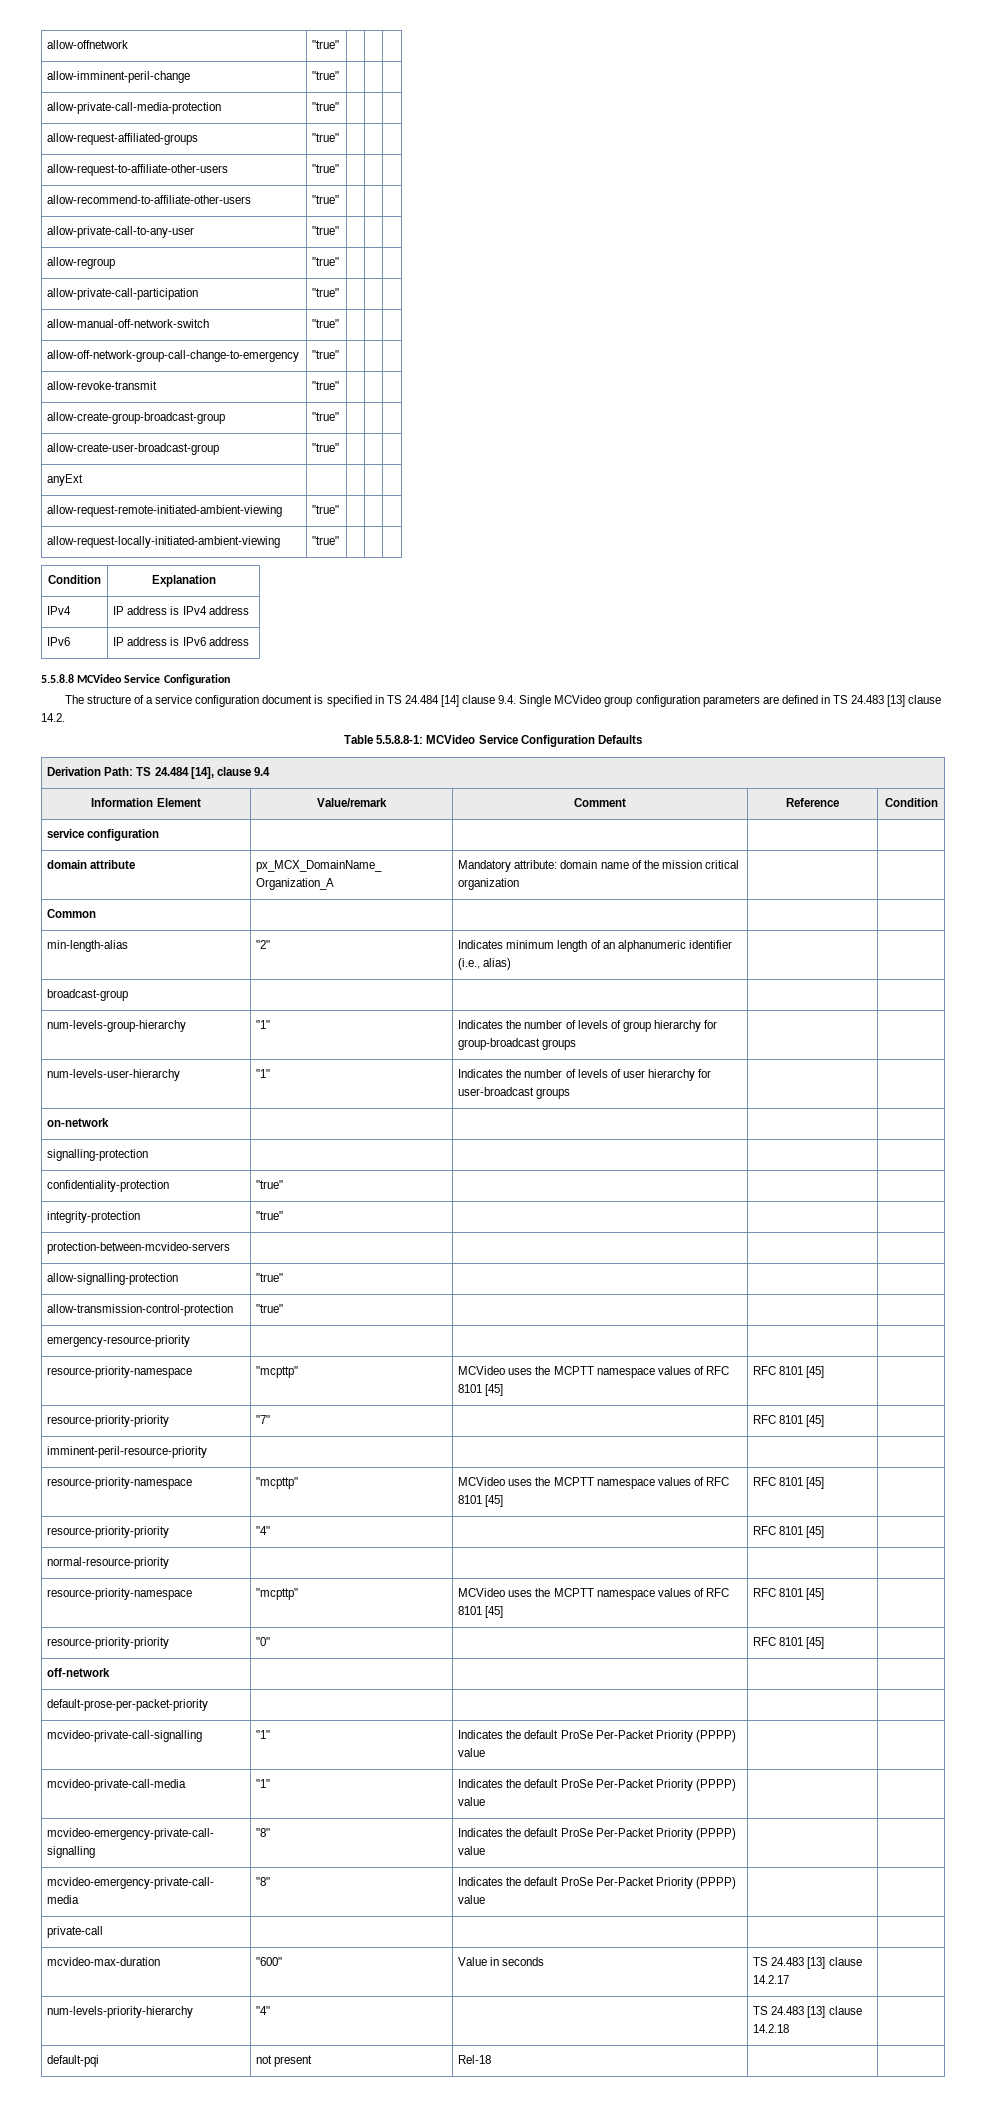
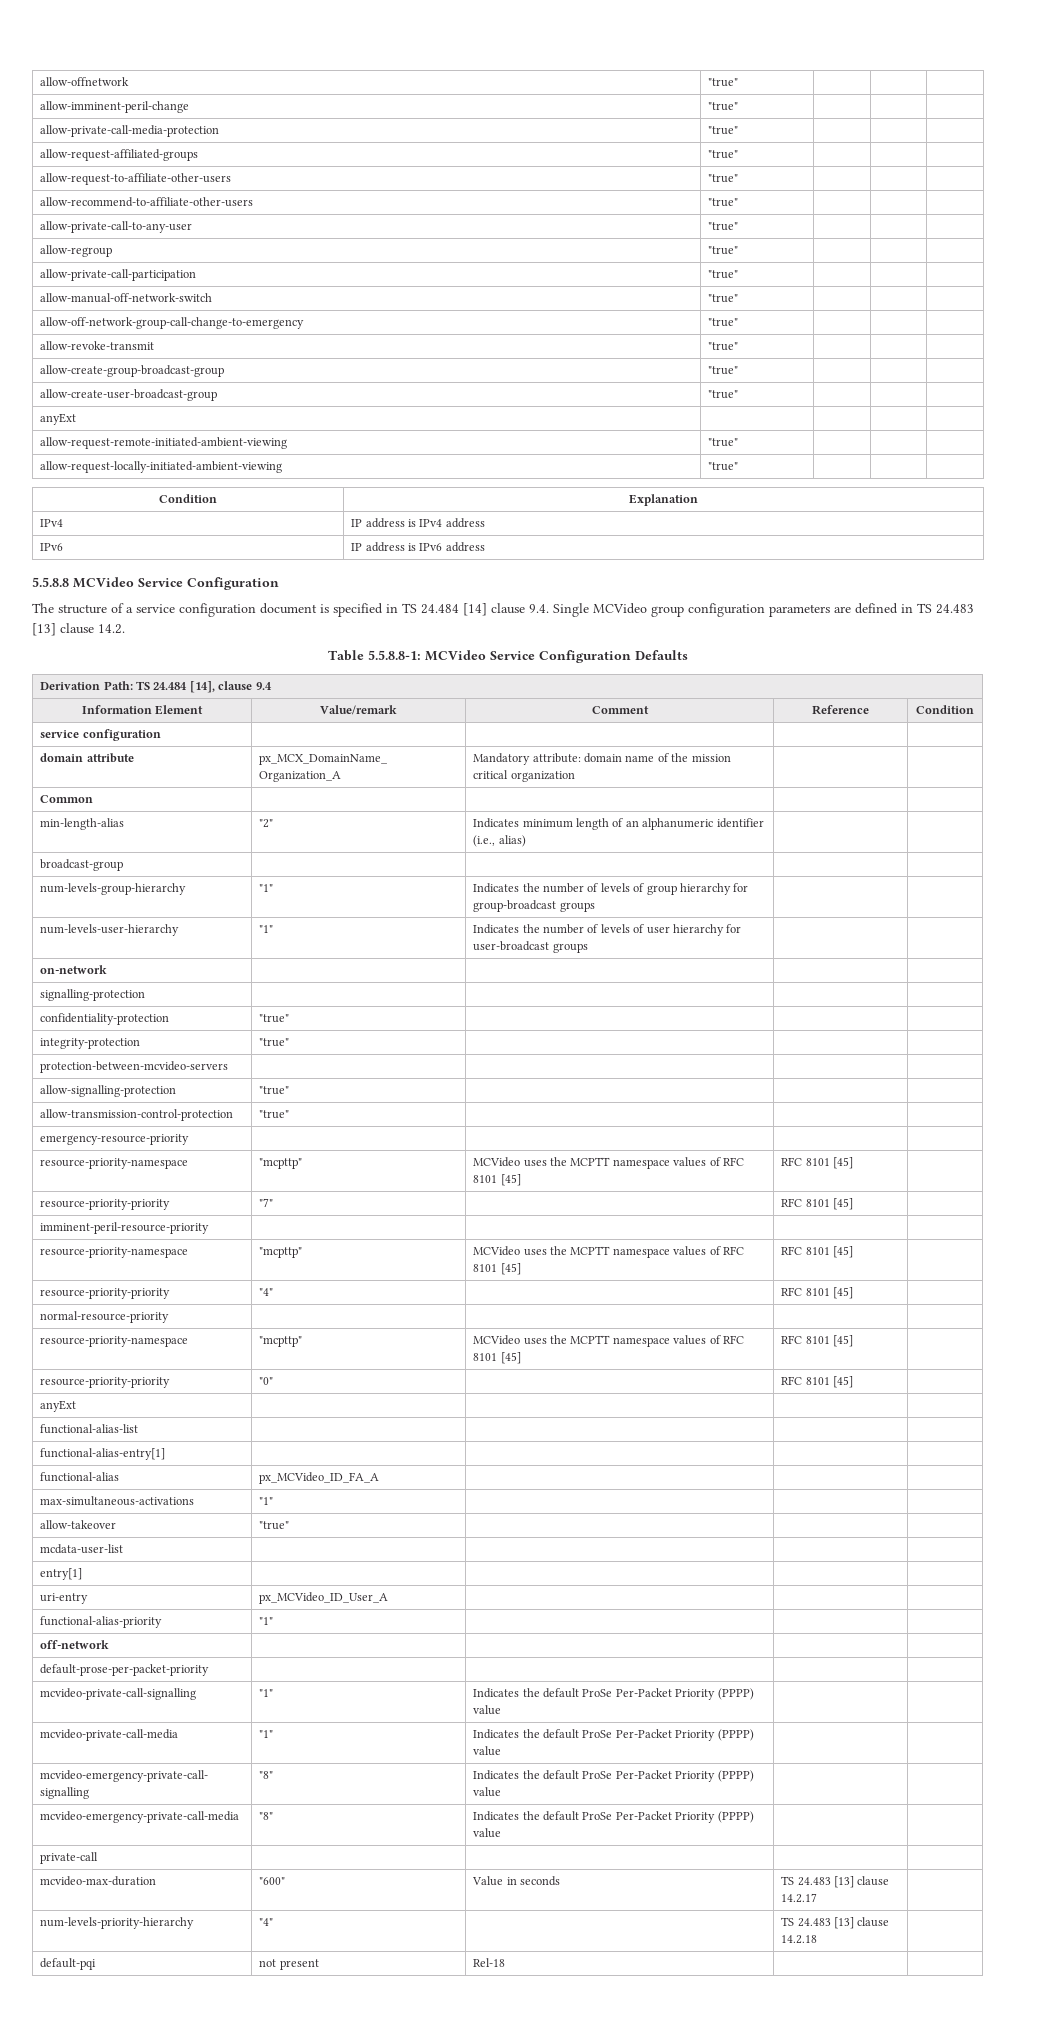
(825, 1643) none -> [40,1400,77,1412] [40,1424,139,1434] [40,1448,166,1460] [40,1472,120,1482] [259,1472,380,1484] [40,1496,195,1506] [259,1497,274,1505] [40,1520,117,1529] [259,1521,290,1530] [40,1544,124,1554] [40,1568,83,1580] [40,1593,89,1604] [259,1592,389,1604] [40,1616,163,1628] [259,1617,274,1625] // anyExt | | | | // functional-alias-list | | | | // functional-alias-entry[1] | | | | // functional-alias | px_MCVideo_ID_FA_A | | | // max-simultaneous-activations | "1" | | | // allow-takeover | "true" | | | // mcdata-user-list | | | | // entry[1] | | | | // uri-entry | px_MCVideo_ID_User_A | | | // functional-alias-priority | "1" | | |

